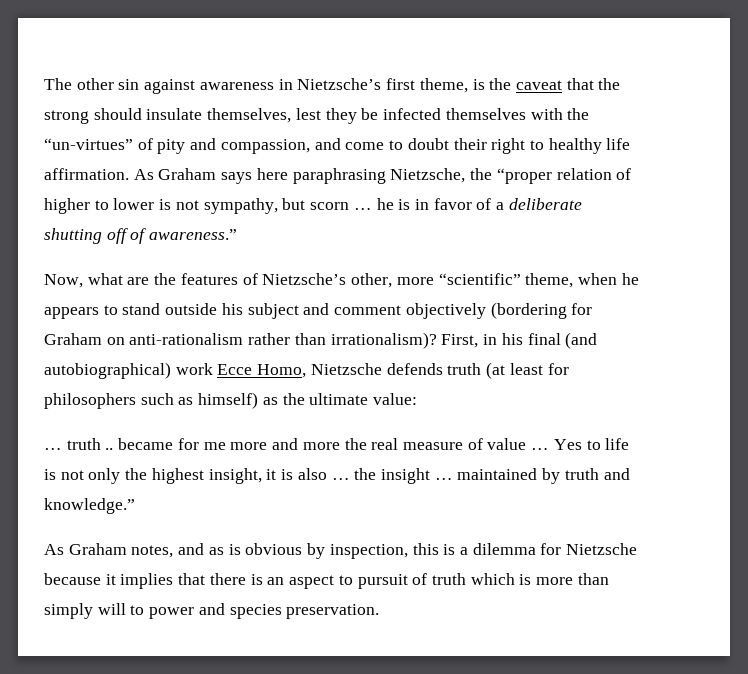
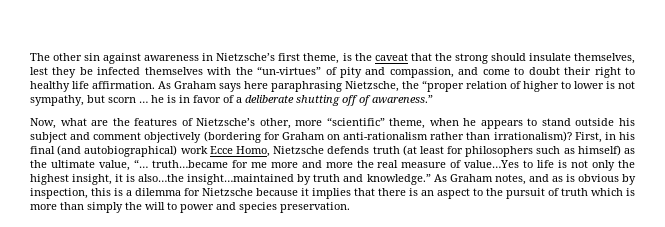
[373,393,418,405] [44,438,174,450] value: // … truth .. became -> [98,159,228,171] value, “… truth…became
[487,438,582,450] value … Yes -> [464,160,520,168] value…Yes
[297,468,538,484] also … the insight … maintained -> [138,174,295,185] also…the insight…maintained
(135, 506) // -> (431, 179) none
(353, 580) none -> [486,188,503,196] the
(93, 611) none -> [125,202,142,210] the

